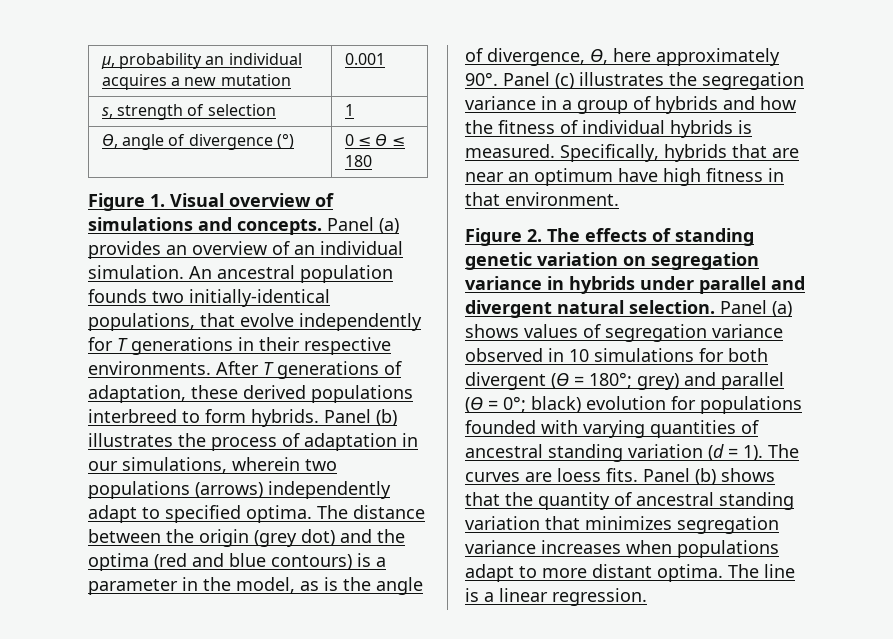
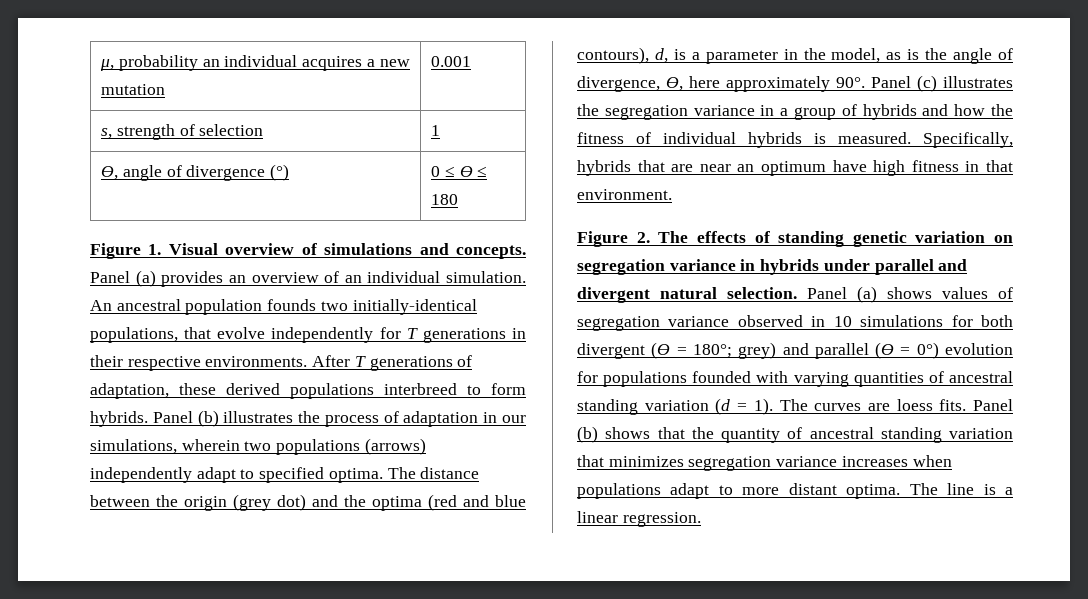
[271,554,352,570] contours) -> [577,47,668,64] contours), d,
[503,396,581,413] 0°; black) -> [916,342,939,359] 0°)

